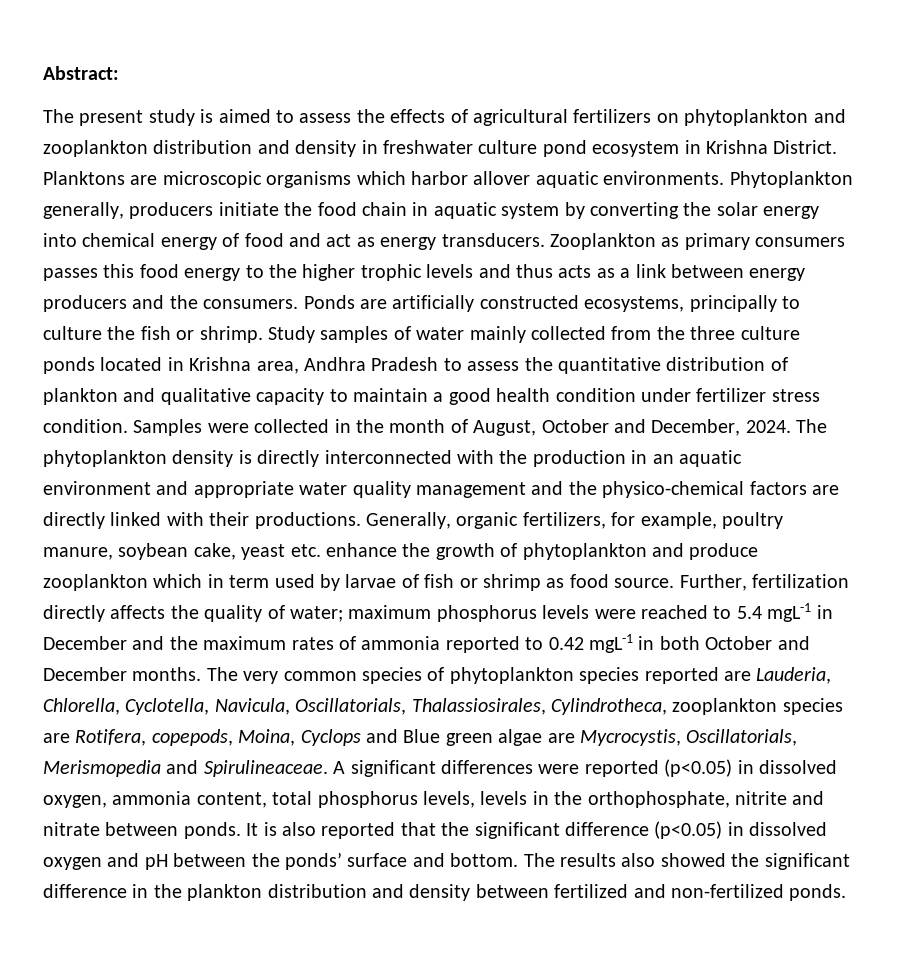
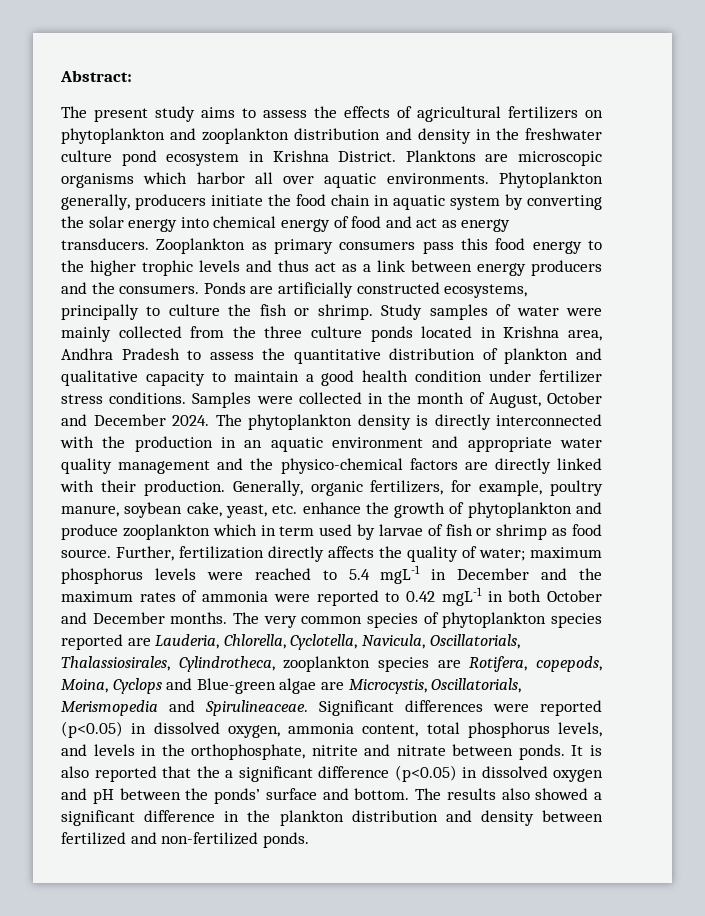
[200,109,271,123] is aimed -> [201,107,235,118] aims
(378, 147) none -> [495,128,519,140] the
[473,171,531,185] allover -> [254,172,315,184] all over
[43,268,98,281] passes -> [422,241,454,254] pass
[558,265,592,278] acts -> [315,262,336,272] act
(465, 333) none -> [565,308,602,316] were
[43,419,128,433] condition. -> [109,392,187,404] conditions.
[651,419,741,436] December, -> [93,414,166,426] December
[254,512,361,529] productions. -> [143,480,225,496] production.
[241,544,286,560] yeast -> [225,504,267,518] yeast,
(441, 643) none -> [273,594,310,602] were
[403,729,493,746] Blue green -> [196,678,276,694] Blue-green
[579,729,681,746] Mycrocystis, -> [348,679,427,694] Microcystis,
[333,760,436,777] A significant -> [319,700,394,716] Significant
(475, 799) none -> [61,744,87,756] and
(470, 829) none -> [225,770,233,778] a
[731,853,760,867] the -> [594,792,602,800] a

